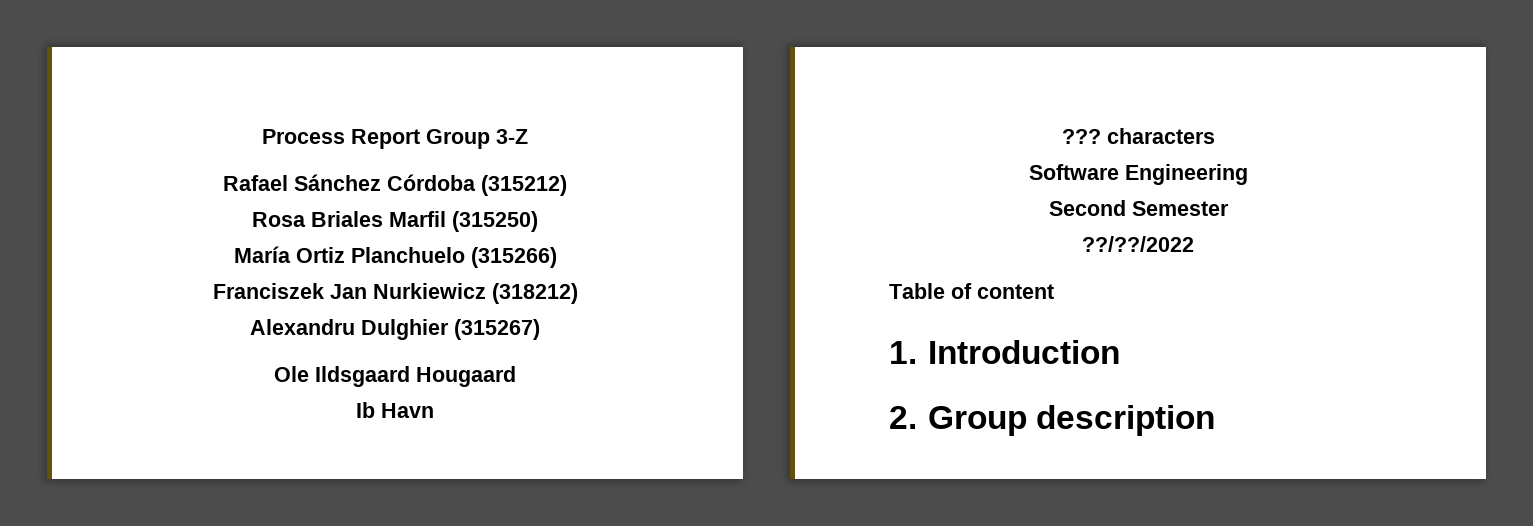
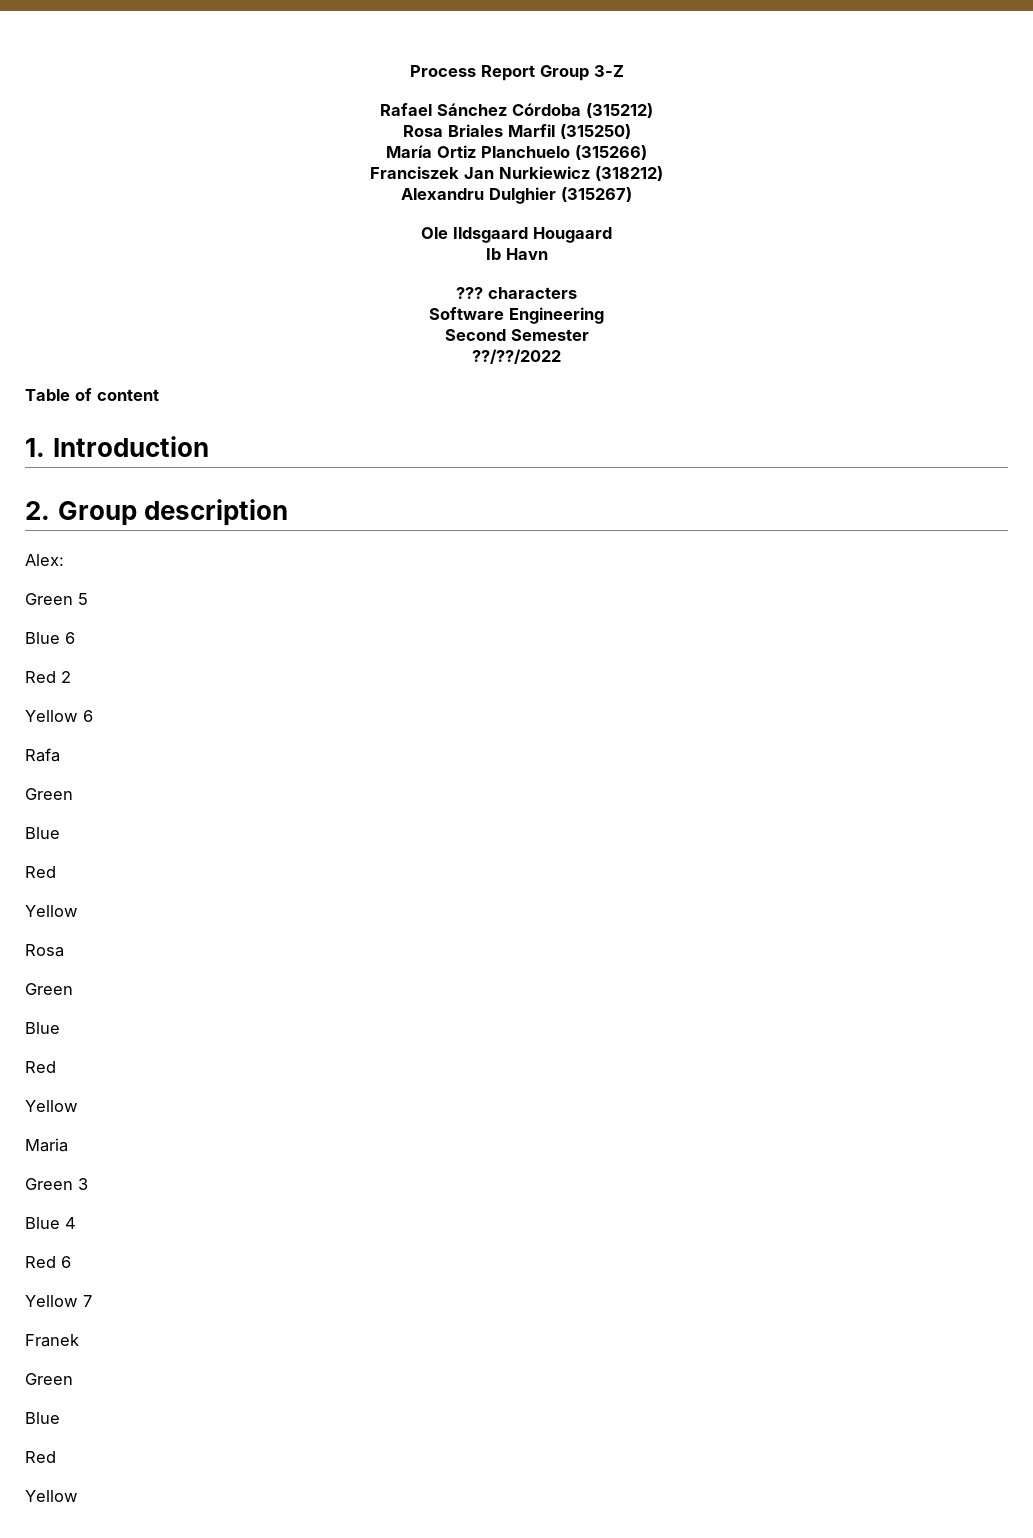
(1215, 420) none -> [25,554,64,566] [25,593,88,605] [25,632,75,644] [25,671,71,683] [25,710,93,722] [25,748,60,762] [25,788,73,800] [25,827,60,839] [25,866,56,878] [25,905,78,917] [25,944,64,957] [25,983,73,995] [25,1022,60,1034] [25,1061,56,1073] [25,1100,78,1112] [25,1138,68,1152] [25,1178,88,1190] [25,1217,76,1229] [25,1256,71,1268] [25,1295,92,1307] [25,1334,79,1347] [25,1373,73,1385] [25,1412,60,1424] [25,1451,56,1463] [25,1490,78,1502] // Alex: // Green 5 // Blue 6 // Red 2 // Yellow 6 // Rafa // Green // Blue // Red // Yellow // Rosa // Green // Blue // Red // Yellow // Maria // Green 3 // Blue 4 // Red 6 // Yellow 7 // Franek // Green // Blue // Red // Yellow

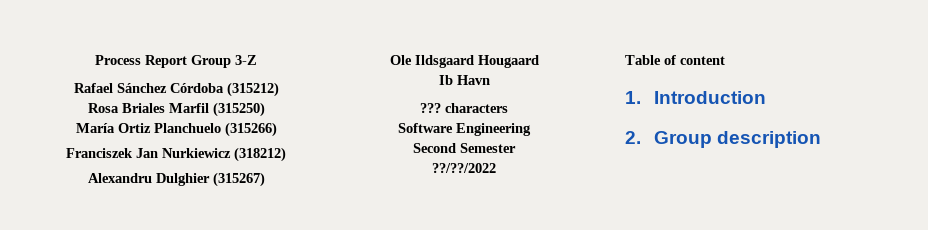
[25,554,64,566] [25,593,88,605] [25,632,75,644] [25,671,71,683] [25,710,93,722] [25,748,60,762] [25,788,73,800] [25,827,60,839] [25,866,56,878] [25,905,78,917] [25,944,64,957] [25,983,73,995] [25,1022,60,1034] [25,1061,56,1073] [25,1100,78,1112] [25,1138,68,1152] [25,1178,88,1190] [25,1217,76,1229] [25,1256,71,1268] [25,1295,92,1307] [25,1334,79,1347] [25,1373,73,1385] [25,1412,60,1424] [25,1451,56,1463] [25,1490,78,1502] // Alex: // Green 5 // Blue 6 // Red 2 // Yellow 6 // Rafa // Green // Blue // Red // Yellow // Rosa // Green // Blue // Red // Yellow // Maria // Green 3 // Blue 4 // Red 6 // Yellow 7 // Franek // Green // Blue // Red // Yellow -> (822, 139) none

